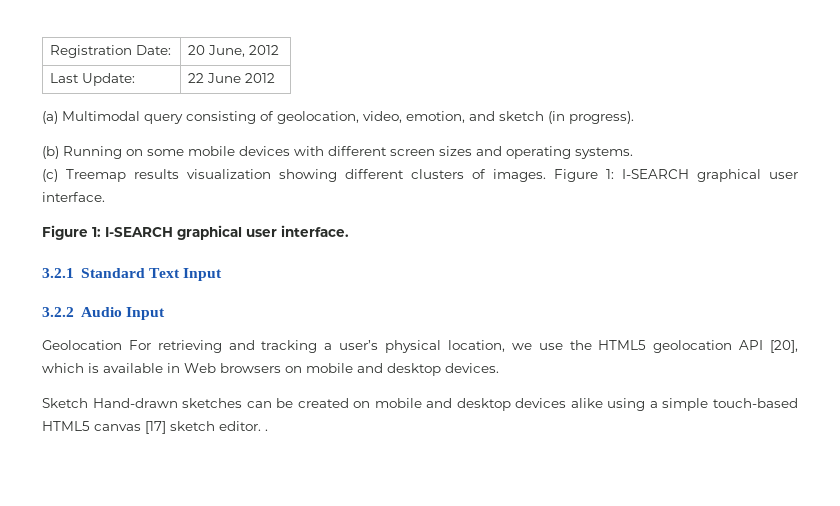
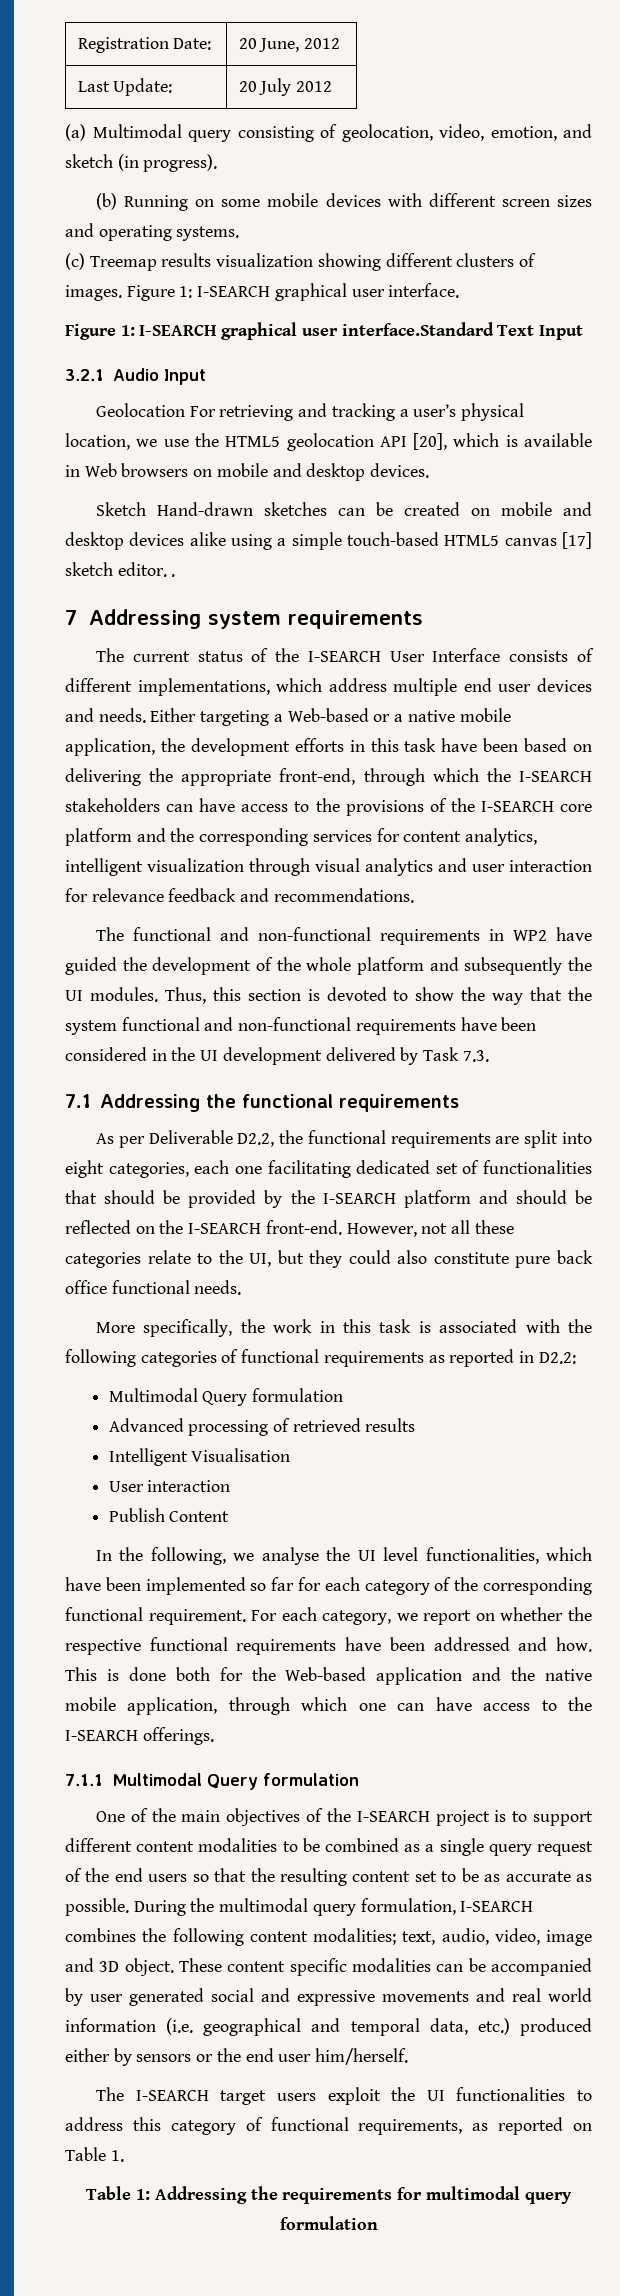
[188,73,242,83] 22 June -> [238,78,292,96] 20 July
[281,225,349,237] [42,268,145,278] interface. // 3.2.1 Standard -> [341,322,494,336] interface.Standard
[42,307,74,317] 3.2.2 -> [65,369,104,381] 3.2.1
(268, 430) none -> [65,609,424,629] [96,648,594,662] [65,678,592,696] [65,708,511,726] [65,738,592,756] [65,768,593,786] [65,798,593,816] [65,828,538,846] [65,858,592,876] [65,888,414,903] [96,927,592,945] [65,957,592,975] [65,987,593,1005] [65,1017,537,1035] [65,1047,489,1065] [65,1094,459,1112] [96,1130,592,1148] [65,1160,592,1178] [65,1190,592,1208] [65,1220,514,1237] [65,1250,593,1268] [65,1280,242,1295] [96,1319,592,1337] [65,1349,576,1367] [108,1388,344,1406] [108,1418,416,1436] [108,1448,291,1466] [108,1480,231,1492] [108,1508,230,1522] [96,1547,593,1565] [65,1577,592,1595] [65,1607,592,1625] [65,1637,592,1655] [65,1667,592,1685] [65,1697,593,1715] [65,1727,214,1745] [65,1773,359,1790] [96,1808,593,1826] [65,1838,593,1856] [65,1868,593,1886] [65,1898,534,1916] [65,1928,592,1946] [65,1958,592,1976] [65,1988,592,2006] [65,2018,593,2036] [65,2048,409,2066] [96,2087,592,2105] [65,2117,592,2135] [65,2147,124,2162] [86,2186,572,2204] [279,2216,378,2230] // 7 Addressing system requirements // The current status of the I-SEARCH User Interface consists of different implementations, which address multiple end user devices and needs. Either targeting a Web-based or a native mobile application, the development efforts in this task have been based on delivering the appropriate front-end, through which the I-SEARCH stakeholders can have access to the provisions of the I-SEARCH core platform and the corresponding services for content analytics, intelligent visualization through visual analytics and user interaction for relevance feedback and recommendations. // The functional and non-functional requirements in WP2 have guided the development of the whole platform and subsequently the UI modules. Thus, this section is devoted to show the way that the system functional and non-functional requirements have been considered in the UI development delivered by Task 7.3. // 7.1 Addressing the functional requirements // As per Deliverable D2.2, the functional requirements are split into eight categories, each one facilitating dedicated set of functionalities that should be provided by the I-SEARCH platform and should be reflected on the I-SEARCH front-end. However, not all these categories relate to the UI, but they could also constitute pure back office functional needs. // More specifically, the work in this task is associated with the following categories of functional requirements as reported in D2.2: // Multimodal Query formulation // Advanced processing of retrieved results // Intelligent Visualisation // User interaction // Publish Content // In the following, we analyse the UI level functionalities, which have been implemented so far for each category of the corresponding functional requirement. For each category, we report on whether the respective functional requirements have been addressed and how. This is done both for the Web-based application and the native mobile application, through which one can have access to the I-SEARCH offerings. // 7.1.1 Multimodal Query formulation // One of the main objectives of the I-SEARCH project is to support different content modalities to be combined as a single query request of the end users so that the resulting content set to be as accurate as possible. During the multimodal query formulation, I-SEARCH combines the following content modalities; text, audio, video, image and 3D object. These content specific modalities can be accompanied by user generated social and expressive movements and real world information (i.e. geographical and temporal data, etc.) produced either by sensors or the end user him/herself. // The I-SEARCH target users exploit the UI functionalities to address this category of functional requirements, as reported on Table 1. // Table 1: Addressing the requirements for multimodal query formulation

